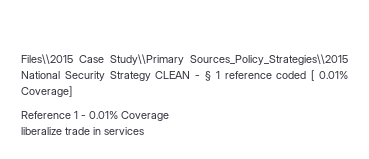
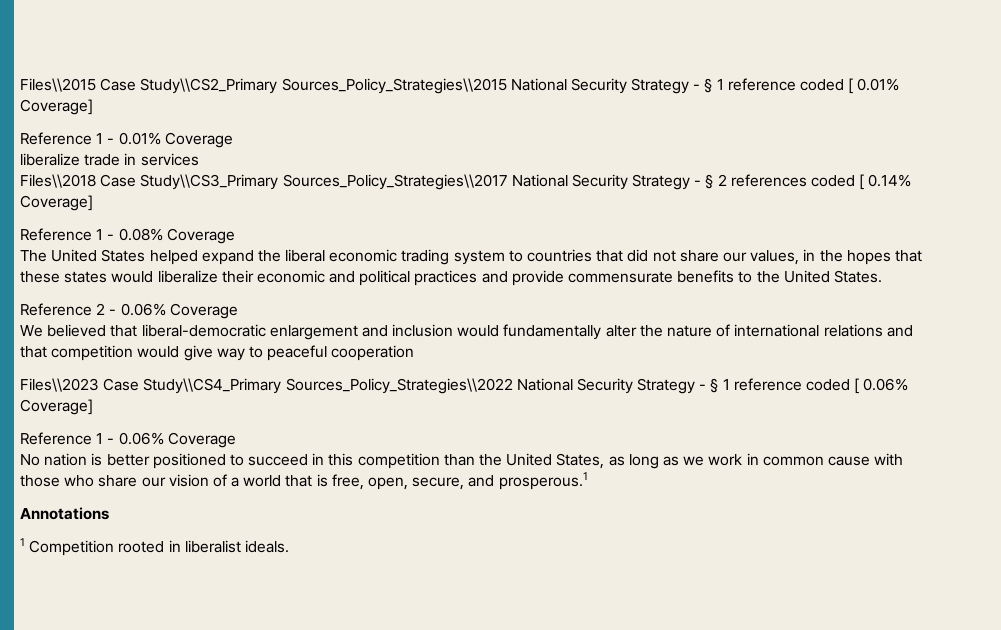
[110,54,184,65] Study\\Primary -> [140,78,278,94] Study\\CS2_Primary
[155,71,191,79] CLEAN -> (690, 86) none
(144, 131) none -> [20,174,912,190] [20,195,93,211] [20,228,235,244] [20,249,922,265] [20,270,882,286] [20,303,238,319] [20,324,913,340] [20,345,415,361] [20,378,909,394] [20,399,93,415] [20,432,236,448] [20,453,904,469] [20,472,588,490] [20,507,109,520] [20,538,289,556] // Files\\2018 Case Study\\CS3_Primary Sources_Policy_Strategies\\2017 National Security Strategy - § 2 references coded [ 0.14% Coverage] // Reference 1 - 0.08% Coverage // The United States helped expand the liberal economic trading system to countries that did not share our values, in the hopes that these states would liberalize their economic and political practices and provide commensurate benefits to the United States. // Reference 2 - 0.06% Coverage // We believed that liberal-democratic enlargement and inclusion would fundamentally alter the nature of international relations and that competition would give way to peaceful cooperation // Files\\2023 Case Study\\CS4_Primary Sources_Policy_Strategies\\2022 National Security Strategy - § 1 reference coded [ 0.06% Coverage] // Reference 1 - 0.06% Coverage // No nation is better positioned to succeed in this competition than the United States, as long as we work in common cause with those who share our vision of a world that is free, open, secure, and prosperous.1 // Annotations // 1 Competition rooted in liberalist ideals.

